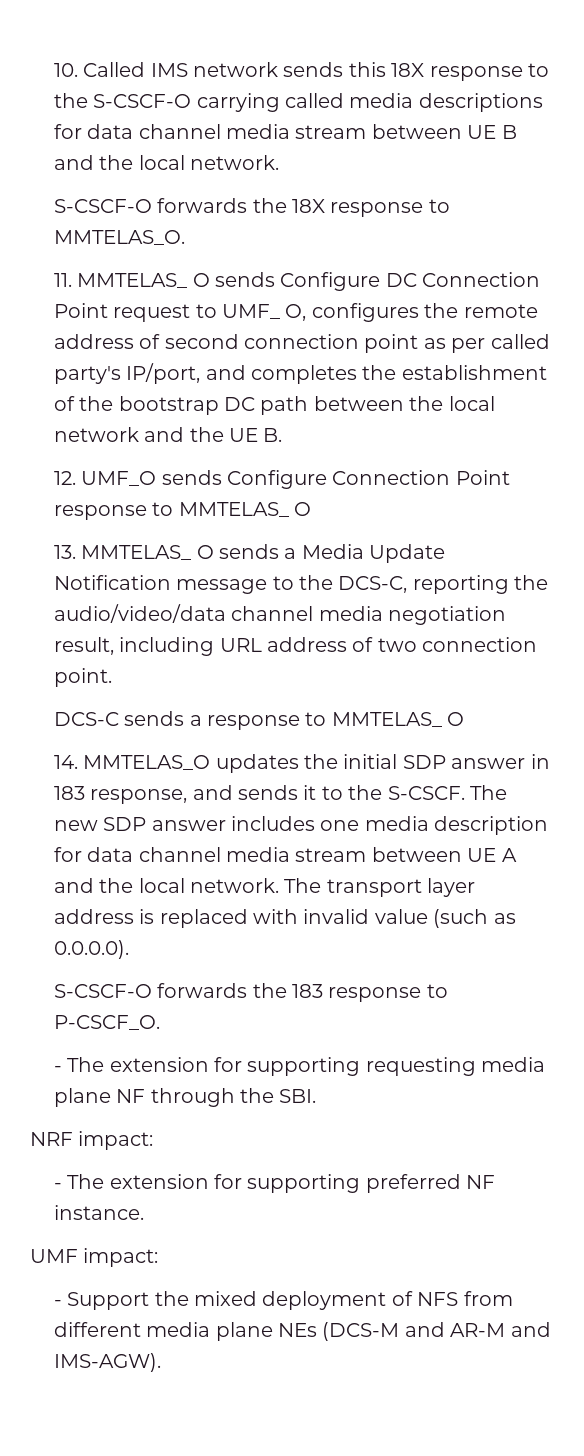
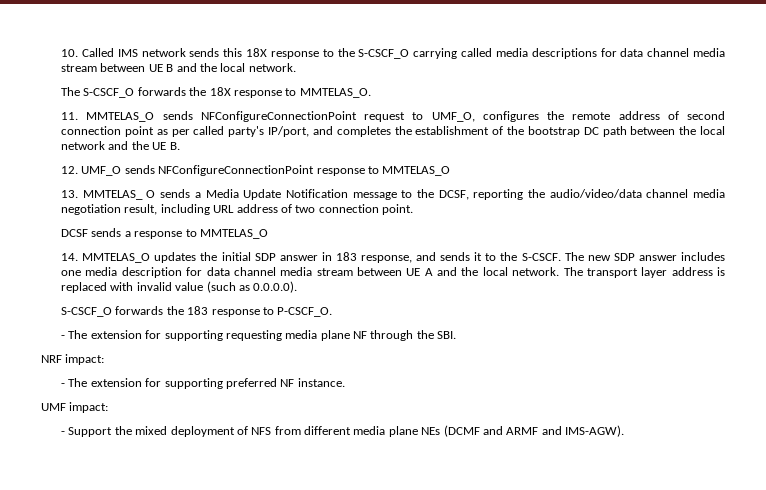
[93,94,192,108] S-CSCF-O -> [358,49,410,59] S-CSCF_O
[53,199,152,213] S-CSCF-O -> [61,87,135,98] The S-CSCF_O
[77,272,541,291] [53,303,307,322] MMTELAS_ O sends Configure DC Connection Point request to UMF_ O, -> [86,111,475,122] MMTELAS_O sends NFConfigureConnectionPoint request to UMF_O,
[227,470,510,489] [53,502,312,520] Configure Connection Point response to MMTELAS_ O -> [158,165,451,176] NFConfigureConnectionPoint response to MMTELAS_O
[338,576,408,593] DCS-C, -> [438,190,469,200] DCSF,
[53,712,119,726] DCS-C -> [61,229,89,237] DCSF
[331,712,465,727] MMTELAS_ O -> [199,229,268,239] MMTELAS_O
[53,984,152,998] S-CSCF-O -> [61,307,113,317] S-CSCF_O
[322,1322,506,1341] (DCS-M and AR-M -> [443,425,539,437] (DCMF and ARMF

